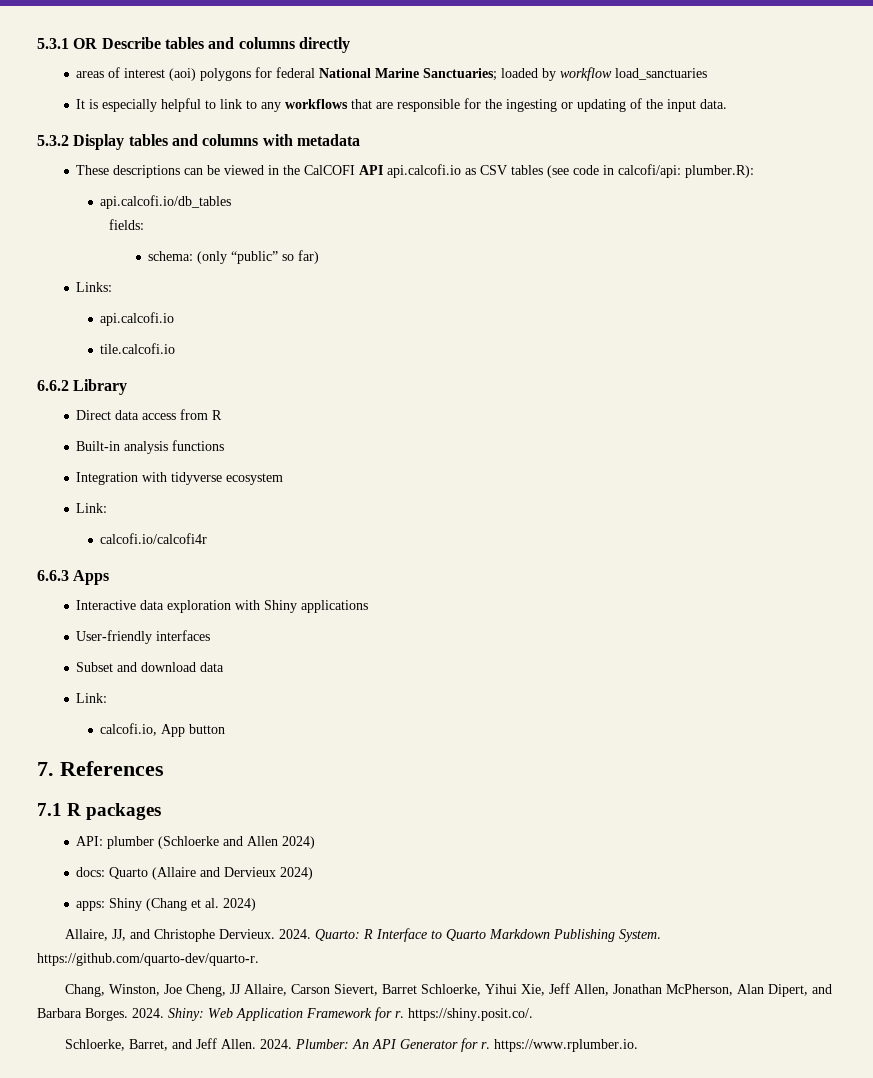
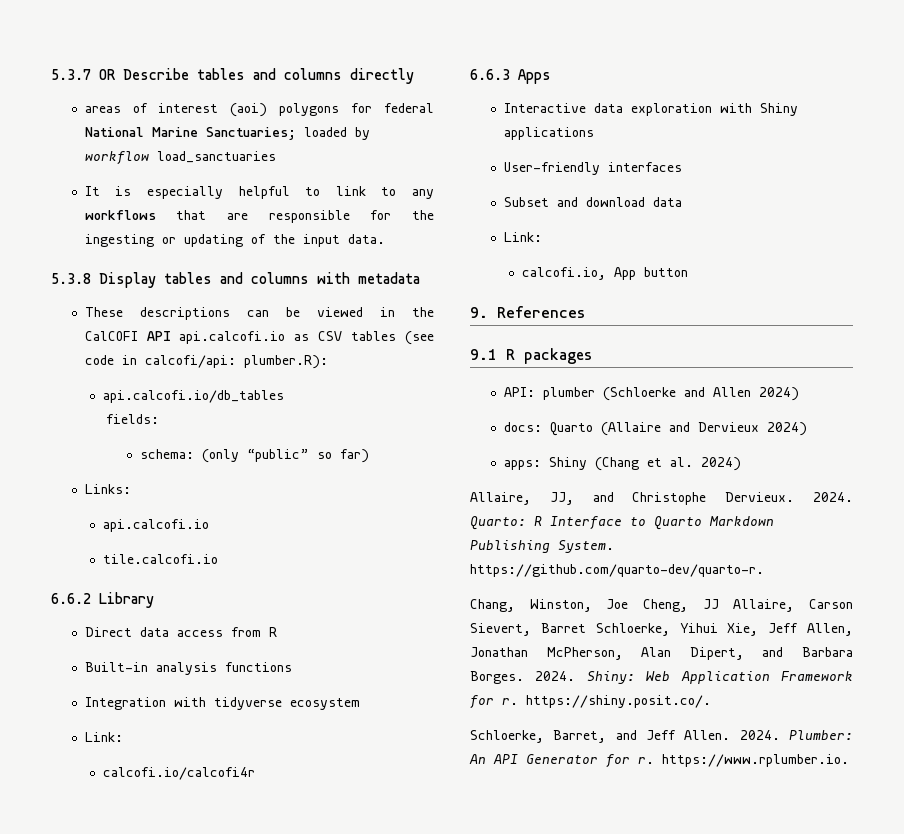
[37,38,69,49] 5.3.1 -> [51,69,91,80] 5.3.7
[37,135,69,146] 5.3.2 -> [51,273,91,284] 5.3.8
[37,762,54,776] 7. -> [470,307,488,318] 9.
[37,803,62,816] 7.1 -> [470,349,497,360] 9.1

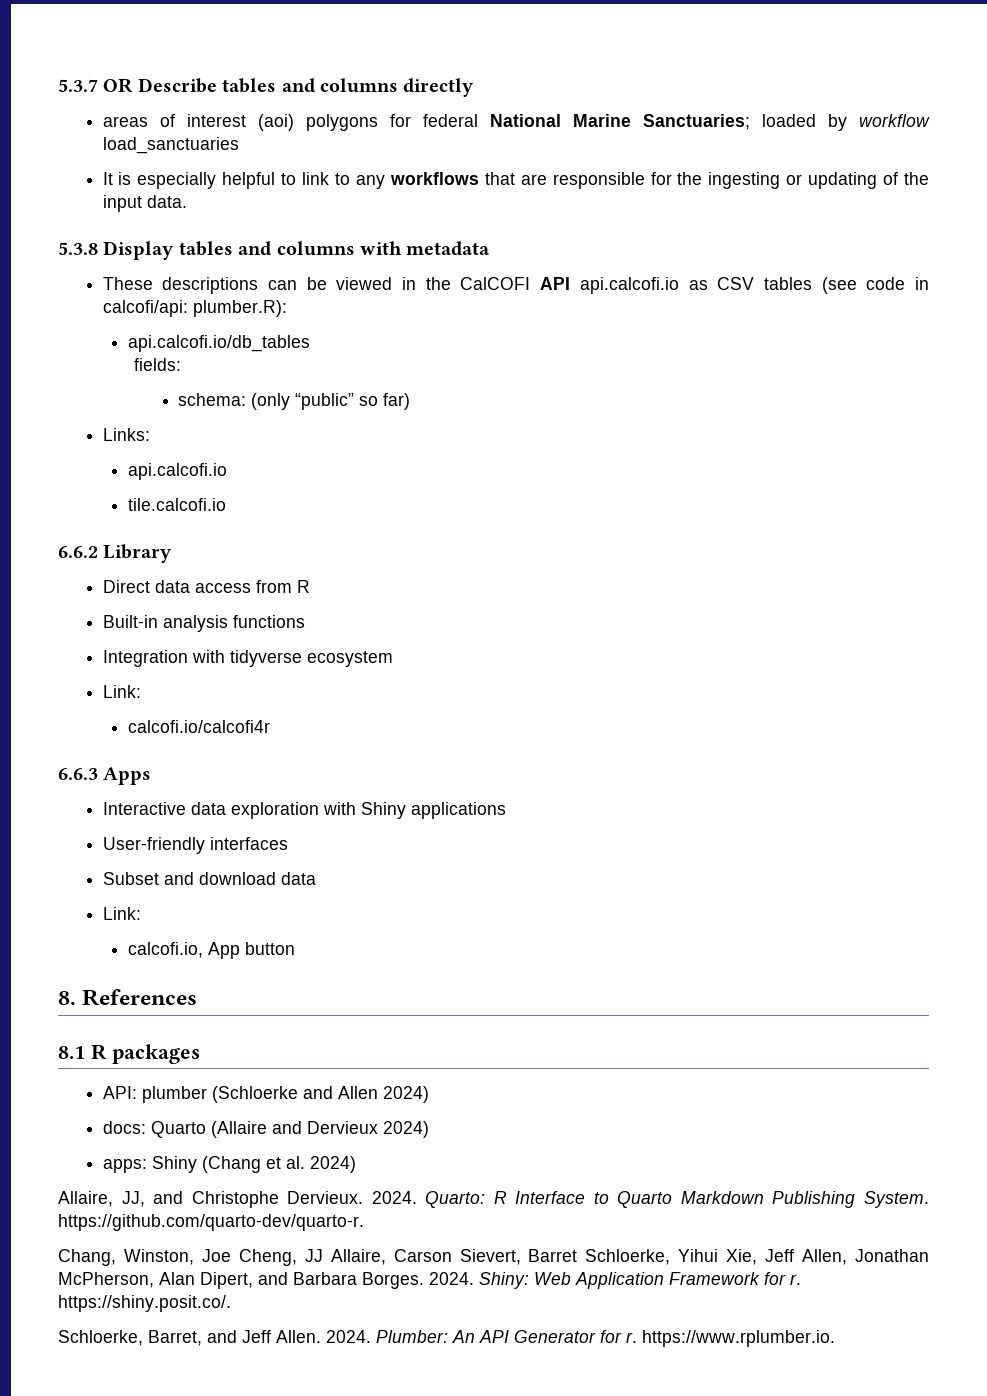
[470,307,488,318] 9. -> [58,991,76,1005] 8.
[470,349,497,360] 9.1 -> [58,1046,85,1059] 8.1

